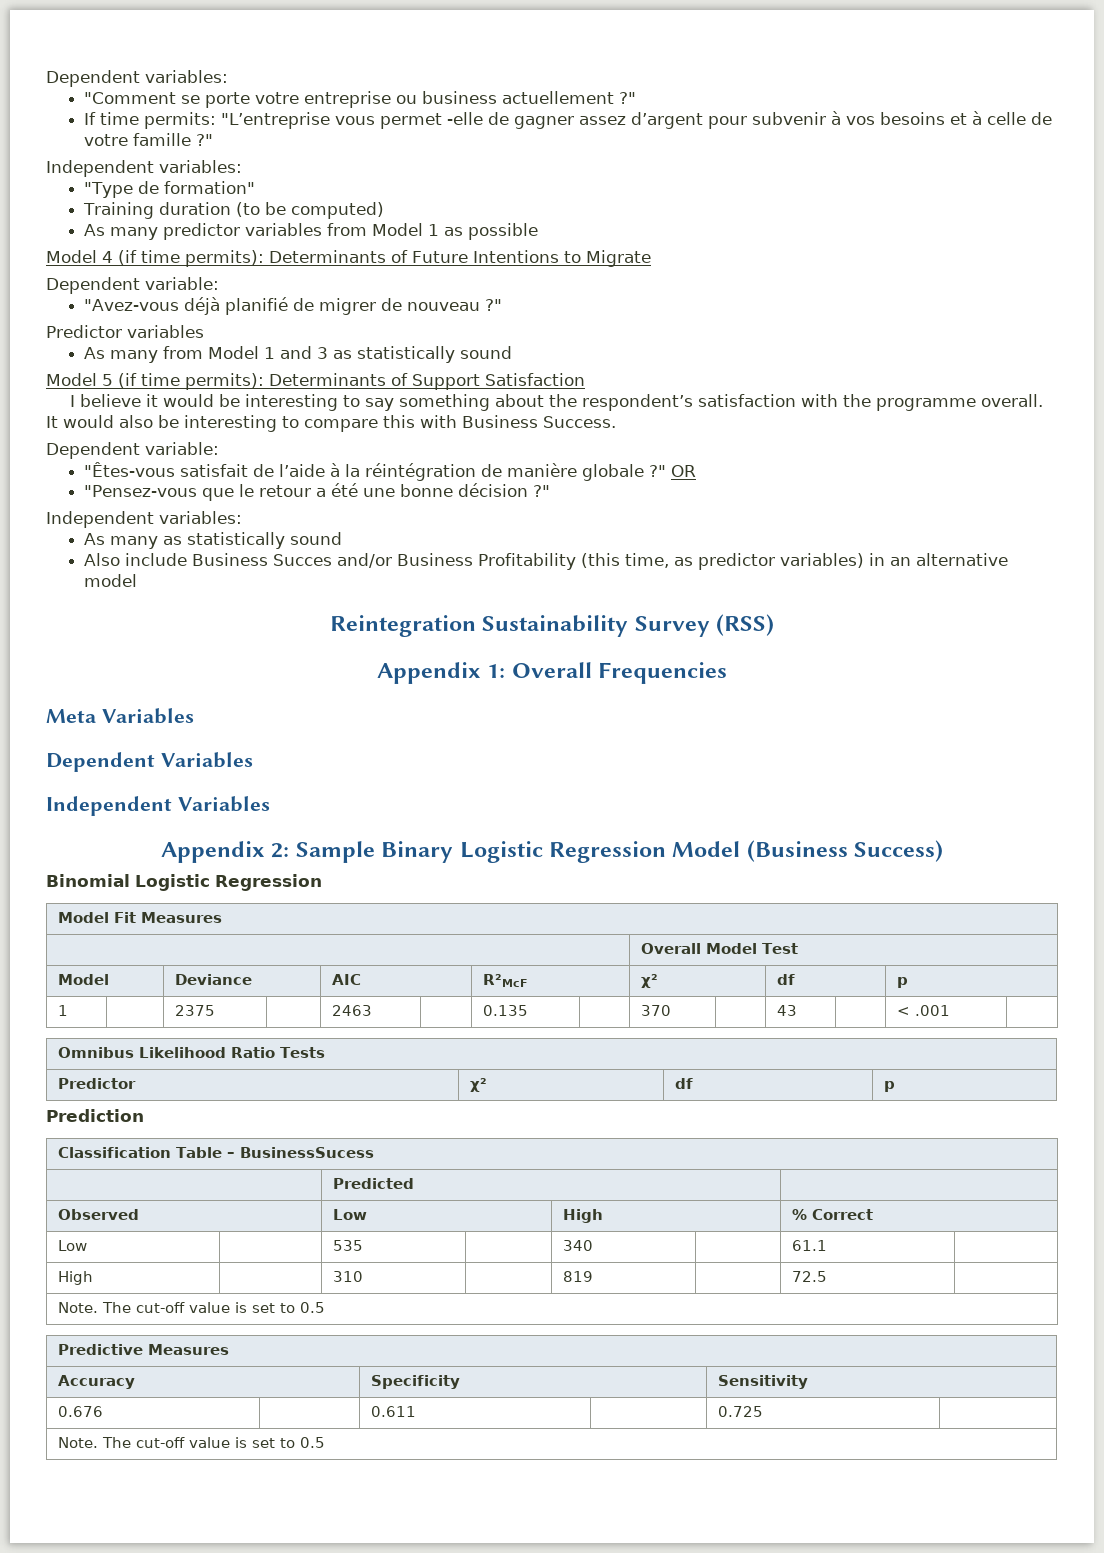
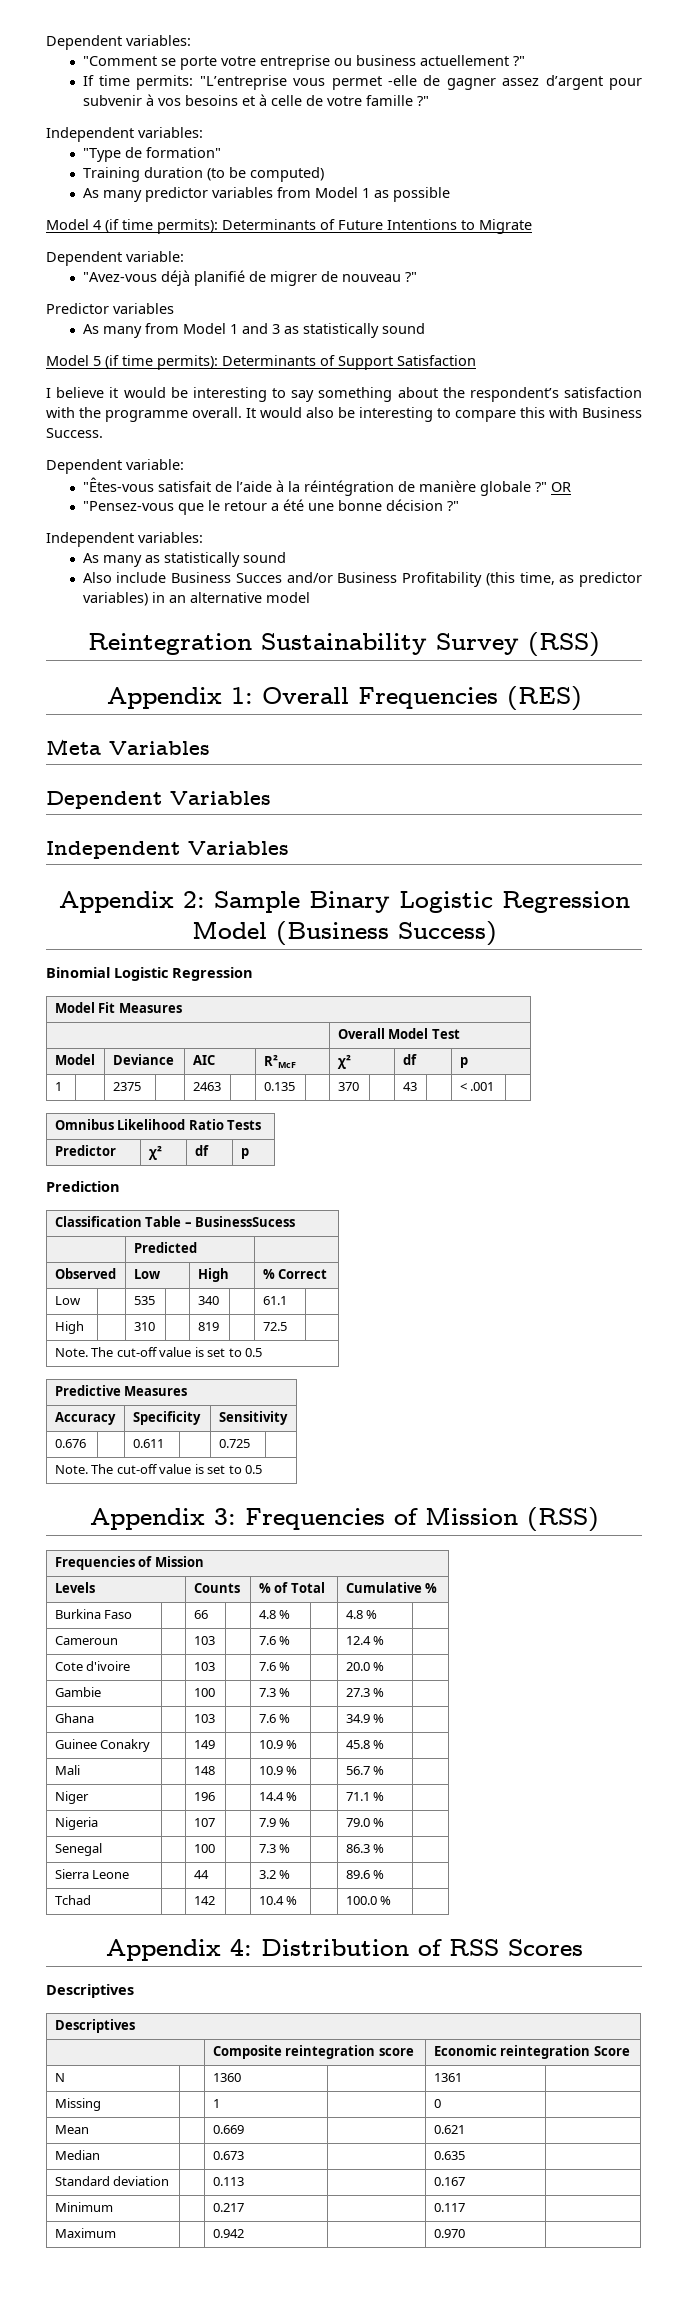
(728, 673) none -> [506,686,582,711] (RES)
(326, 1442) none -> [89,1507,599,1532] [54,1556,204,1570] [54,1582,95,1593] [193,1583,240,1593] [258,1582,325,1593] [345,1582,438,1593] [54,1609,133,1619] [193,1610,208,1619] [258,1610,291,1619] [345,1610,378,1619] [54,1636,118,1645] [193,1636,215,1645] [258,1636,291,1645] [345,1636,385,1645] [54,1661,131,1671] [193,1662,215,1671] [258,1662,291,1671] [345,1662,385,1671] [54,1687,101,1697] [193,1688,215,1697] [258,1688,291,1697] [345,1688,385,1697] [54,1713,94,1723] [193,1714,215,1723] [258,1714,291,1723] [345,1714,385,1723] [54,1739,151,1752] [193,1740,215,1749] [258,1740,298,1749] [345,1740,385,1749] [54,1765,80,1775] [193,1766,215,1775] [258,1766,298,1775] [345,1766,385,1775] [54,1791,89,1804] [193,1792,215,1801] [258,1792,298,1801] [345,1792,385,1801] [54,1817,98,1830] [193,1818,215,1827] [258,1818,291,1827] [345,1818,385,1827] [54,1843,102,1856] [193,1844,215,1853] [258,1844,291,1853] [345,1844,385,1853] [54,1869,130,1879] [193,1870,209,1879] [258,1870,291,1879] [345,1870,385,1879] [54,1895,91,1905] [193,1896,215,1905] [258,1896,298,1905] [345,1896,392,1905] [105,1938,583,1961] [46,1984,134,1998] [54,2019,135,2033] [212,2045,414,2059] [433,2045,630,2059] [54,2073,65,2082] [212,2073,241,2082] [433,2073,462,2082] [54,2098,101,2111] [212,2099,220,2108] [433,2099,441,2108] [54,2125,89,2134] [212,2125,244,2134] [433,2125,465,2134] [54,2150,100,2160] [212,2151,244,2160] [433,2151,465,2160] [54,2176,170,2186] [212,2177,244,2186] [433,2177,465,2186] [54,2202,113,2212] [212,2203,244,2212] [433,2203,465,2212] [54,2228,116,2238] [212,2229,244,2238] [433,2229,465,2238] // Appendix 3: Frequencies of Mission (RSS) // Frequencies of Mission // Levels | Counts | % of Total | Cumulative % // Burkina Faso | | 66 | | 4.8 % | | 4.8 % | // Cameroun | | 103 | | 7.6 % | | 12.4 % | // Cote d'ivoire | | 103 | | 7.6 % | | 20.0 % | // Gambie | | 100 | | 7.3 % | | 27.3 % | // Ghana | | 103 | | 7.6 % | | 34.9 % | // Guinee Conakry | | 149 | | 10.9 % | | 45.8 % | // Mali | | 148 | | 10.9 % | | 56.7 % | // Niger | | 196 | | 14.4 % | | 71.1 % | // Nigeria | | 107 | | 7.9 % | | 79.0 % | // Senegal | | 100 | | 7.3 % | | 86.3 % | // Sierra Leone | | 44 | | 3.2 % | | 89.6 % | // Tchad | | 142 | | 10.4 % | | 100.0 % | // Appendix 4: Distribution of RSS Scores // Descriptives // Descriptives // | Composite reintegration score | Economic reintegration Score // N | | 1360 | | 1361 | // Missing | | 1 | | 0 | // Mean | | 0.669 | | 0.621 | // Median | | 0.673 | | 0.635 | // Standard deviation | | 0.113 | | 0.167 | // Minimum | | 0.217 | | 0.117 | // Maximum | | 0.942 | | 0.970 |

